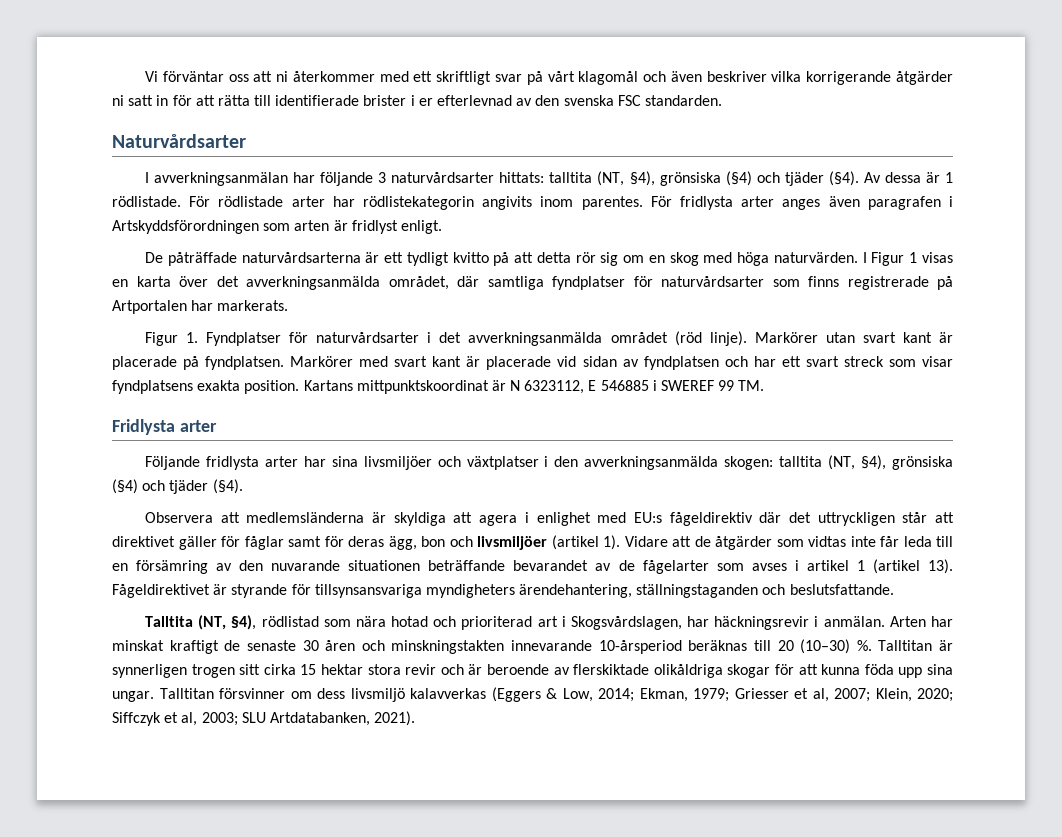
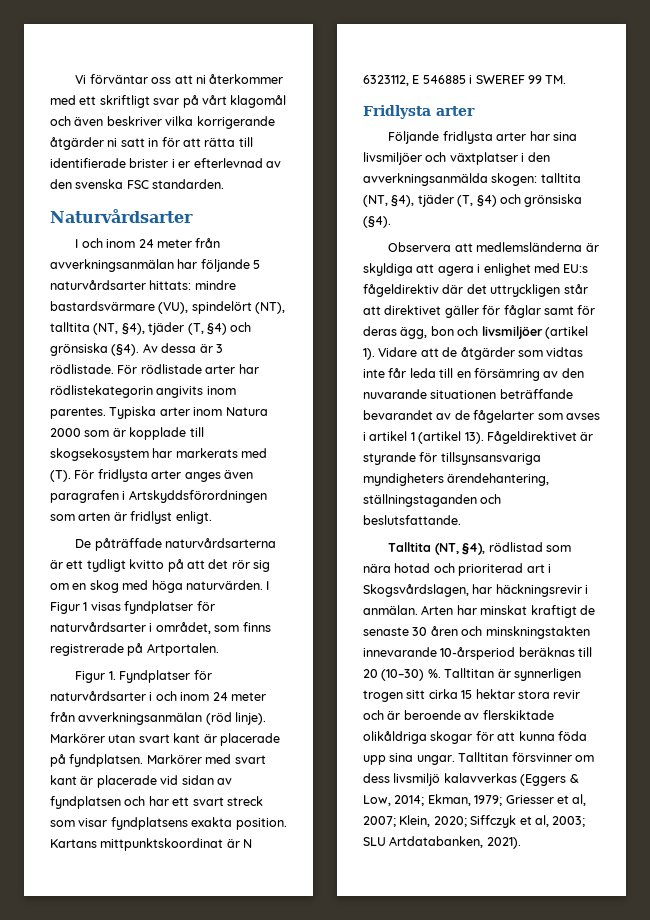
(150, 177) none -> [81,238,221,248] och inom 24 meter från
[378,172,387,183] 3 -> [253,260,261,269] 5
[549,171,824,186] talltita (NT, §4), grönsiska (§4) och tjäder -> [194,280,236,290] [50,301,286,314] [50,322,252,335] [50,343,108,356] mindre bastardsvärmare (VU), spindelört (NT), talltita (NT, §4), tjäder (T, §4) och grönsiska
[945,172,954,183] 1 -> [215,344,223,353] 3
(643, 203) none -> [109,406,268,419] [50,427,204,440] [50,448,268,461] [50,470,71,482] Typiska arter inom Natura 2000 som är kopplade till skogsekosystem har markerats med (T).
[536,252,571,263] detta -> [208,559,229,569] det
[112,276,544,290] en karta över det avverkningsanmälda området, där samtliga -> (121, 606) none
(764, 281) none -> [149,622,211,634] i området,
[112,300,289,314] Artportalen har markerats. -> [146,643,219,656] Artportalen.
[439,332,668,346] det avverkningsanmälda området -> [155,691,266,701] [50,712,203,725] och inom 24 meter från avverkningsanmälan
[892,456,953,470] [112,479,209,494] grönsiska (§4) och tjäder -> [417,194,583,207] tjäder (T, §4) och grönsiska

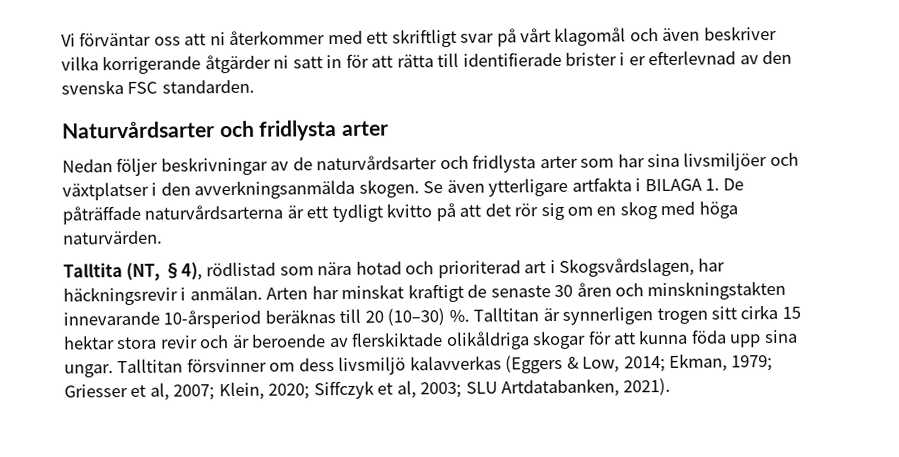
[75,238,221,248] [50,259,261,272] [50,280,236,290] [50,301,286,314] [50,322,252,335] [50,343,223,356] [50,364,259,374] [50,385,236,398] [50,406,268,419] [50,427,204,440] [50,448,268,461] [50,469,253,482] [50,490,267,503] [50,511,212,524] // I och inom 24 meter från avverkningsanmälan har följande 5 naturvårdsarter hittats: mindre bastardsvärmare (VU), spindelört (NT), talltita (NT, §4), tjäder (T, §4) och grönsiska (§4). Av dessa är 3 rödlistade. För rödlistade arter har rödlistekategorin angivits inom parentes. Typiska arter inom Natura 2000 som är kopplade till skogsekosystem har markerats med (T). För fridlysta arter anges även paragrafen i Artskyddsförordningen som arten är fridlyst enligt. // -> [218,120,390,141] [62,152,799,177] [62,177,721,201] och fridlysta arter // Nedan följer beskrivningar av de naturvårdsarter och fridlysta arter som har sina livsmiljöer och växtplatser i den avverkningsanmälda skogen. Se även ytterligare artfakta i BILAGA 1.
[266,581,270,590] [50,601,215,614] [50,622,271,634] [50,643,219,656] [75,670,212,683] [50,691,266,701] [50,712,267,725] [50,733,280,746] [50,754,266,767] [50,775,232,788] [50,796,263,809] [50,817,287,830] [50,838,253,851] [363,75,567,86] [363,105,475,119] [388,131,577,144] [363,152,550,165] [363,173,581,186] [363,194,583,207] [363,216,391,228] [388,242,599,252] [363,263,589,276] [363,284,588,297] [363,305,596,318] [363,326,588,339] [363,347,584,360] [363,368,584,381] [363,389,573,399] [363,410,600,423] [363,431,594,444] [363,452,541,465] [363,473,550,486] [363,494,502,507] [363,515,461,525] I Figur 1 visas fyndplatser för naturvårdsarter i området, som finns registrerade på Artportalen. // Figur 1. Fyndplatser för naturvårdsarter i och inom 24 meter från avverkningsanmälan (röd linje). Markörer utan svart kant är placerade på fyndplatsen. Markörer med svart kant är placerade vid sidan av fyndplatsen och har ett svart streck som visar fyndplatsens exakta position. Kartans mittpunktskoordinat är N 6323112, E 546885 i SWEREF 99 TM. // Fridlysta arter // Följande fridlysta arter har sina livsmiljöer och växtplatser i den avverkningsanmälda skogen: talltita (NT, §4), tjäder (T, §4) och grönsiska (§4). // Observera att medlemsländerna är skyldiga att agera i enlighet med EU:s fågeldirektiv där det uttryckligen står att direktivet gäller för fåglar samt för deras ägg, bon och livsmiljöer (artikel 1). Vidare att de åtgärder som vidtas inte får leda till en försämring av den nuvarande situationen beträffande bevarandet av de fågelarter som avses i artikel 1 (artikel 13). Fågeldirektivet är styrande för tillsynsansvariga myndigheters ärendehantering, ställningstaganden och beslutsfattande. -> (163, 237) none

